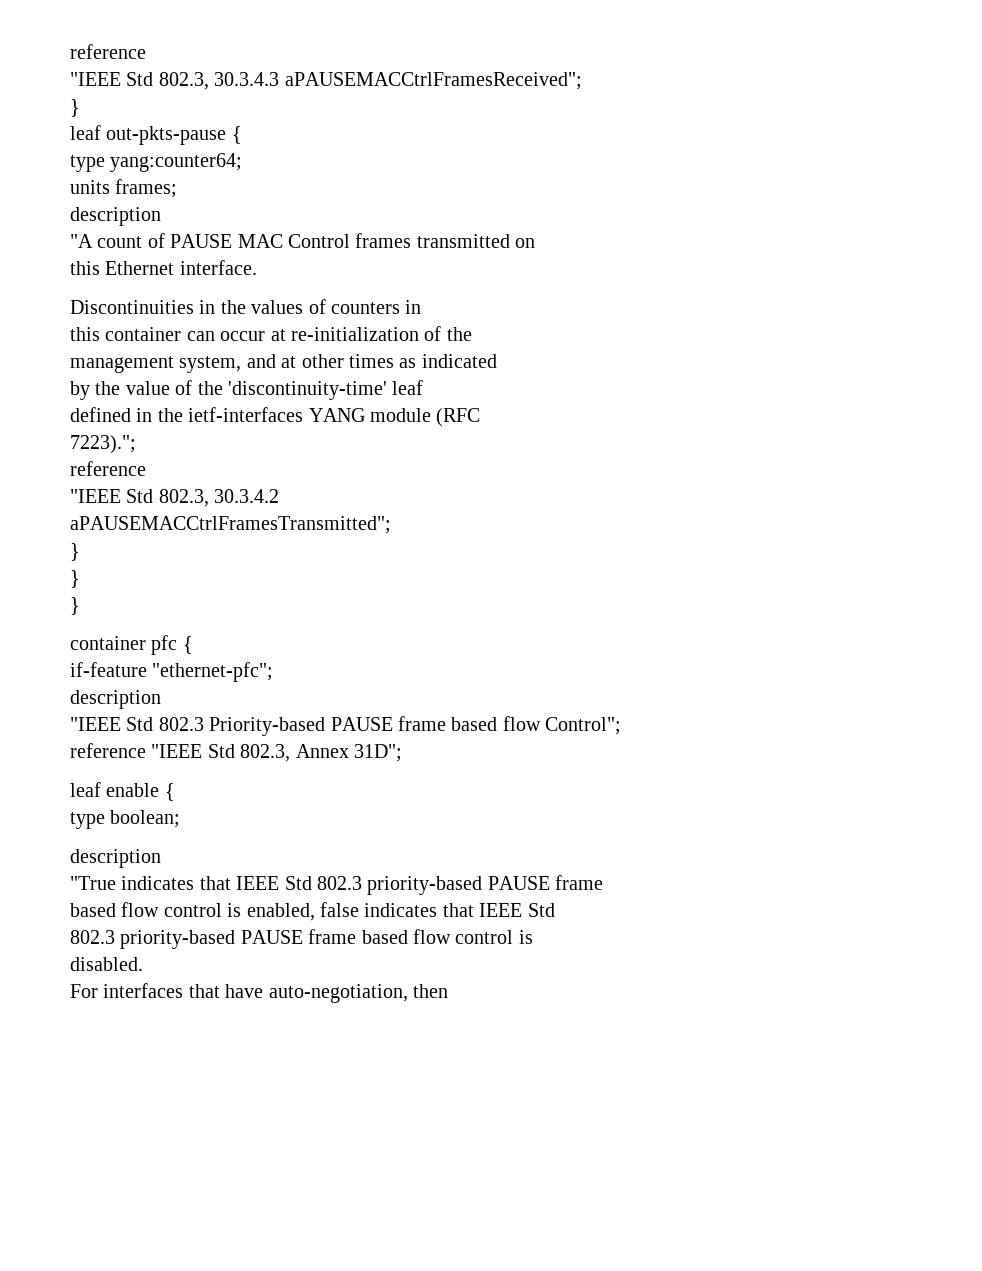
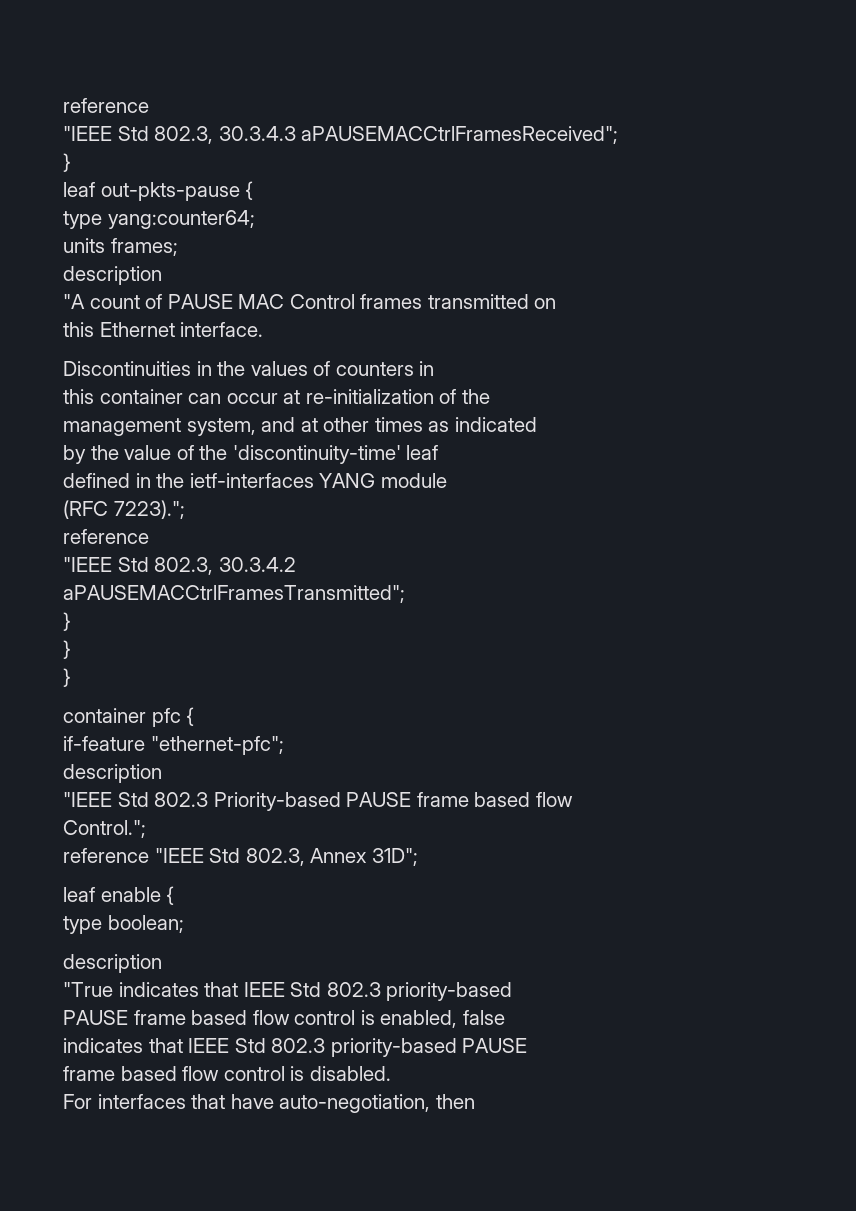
(431, 415) none -> (447, 480) //
(481, 417) // -> (108, 509) none
[545,717,622,735] Control"; -> [63,820,146,838] // Control.";
[487,875,604,890] PAUSE frame // -> [63,1010,186,1025] // PAUSE frame
[364,903,555,917] [70,929,533,949] indicates that IEEE Std // 802.3 priority-based PAUSE frame based flow control is // -> [63,1038,528,1057] [63,1066,305,1081] // indicates that IEEE Std 802.3 priority-based PAUSE // frame based flow control is

